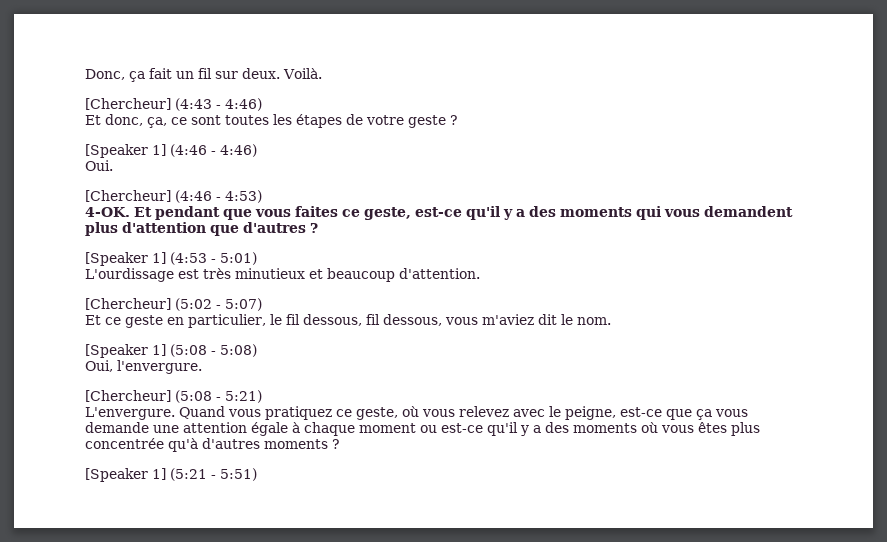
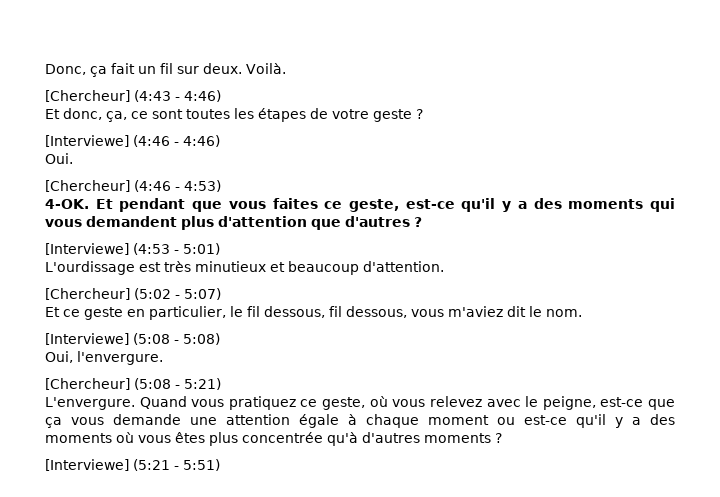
[85,144,166,158] [Speaker 1] -> [45,135,129,147] [Interviewe]
[85,252,166,266] [Speaker 1] -> [45,243,129,255] [Interviewe]
[85,344,166,358] [Speaker 1] -> [45,333,129,345] [Interviewe]
[85,468,166,482] [Speaker 1] -> [45,459,129,471] [Interviewe]

